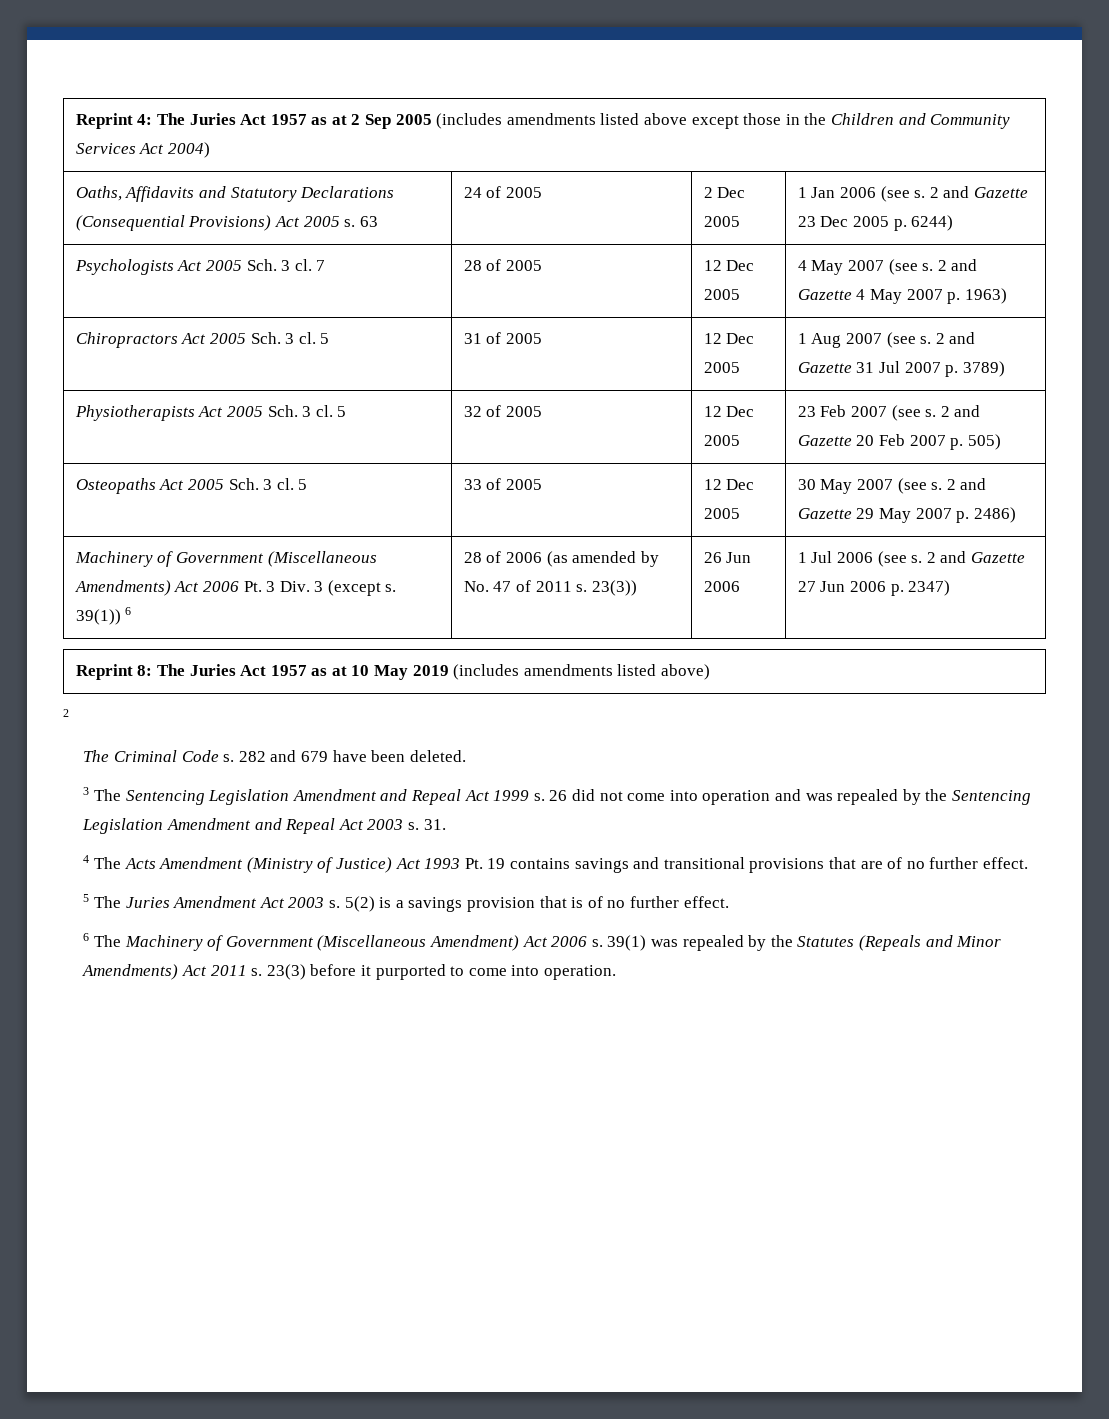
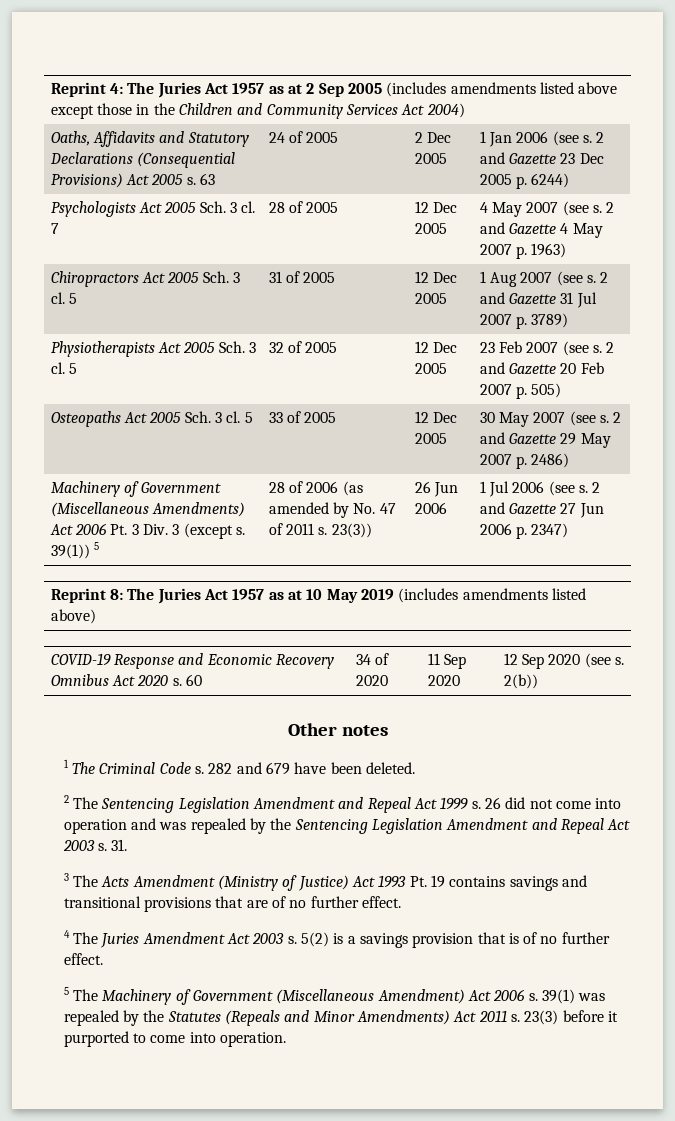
[125,607,132,615] 6 -> [94,542,100,550] 5
[63,709,69,717] // 2 // -> [50,653,335,669] [50,674,203,686] [355,653,390,665] [355,675,388,686] [427,653,467,669] [427,675,460,686] [503,653,625,669] [503,674,538,689] [287,723,388,736] [63,759,69,768] // COVID-19 Response and Economic Recovery Omnibus Act 2020 s. 60 | 34 of 2020 | 11 Sep 2020 | 12 Sep 2020 (see s. 2(b)) // Other notes // 1
[83,787,90,795] 3 -> [63,795,69,803] 2
[83,855,90,863] 4 -> [63,873,69,881] 3
[83,894,90,902] 5 -> [63,930,70,938] 4
[83,933,90,941] 6 -> [63,987,69,995] 5

